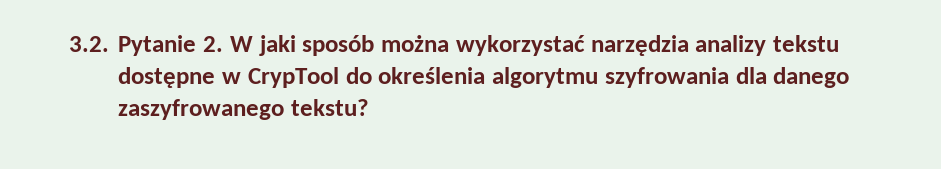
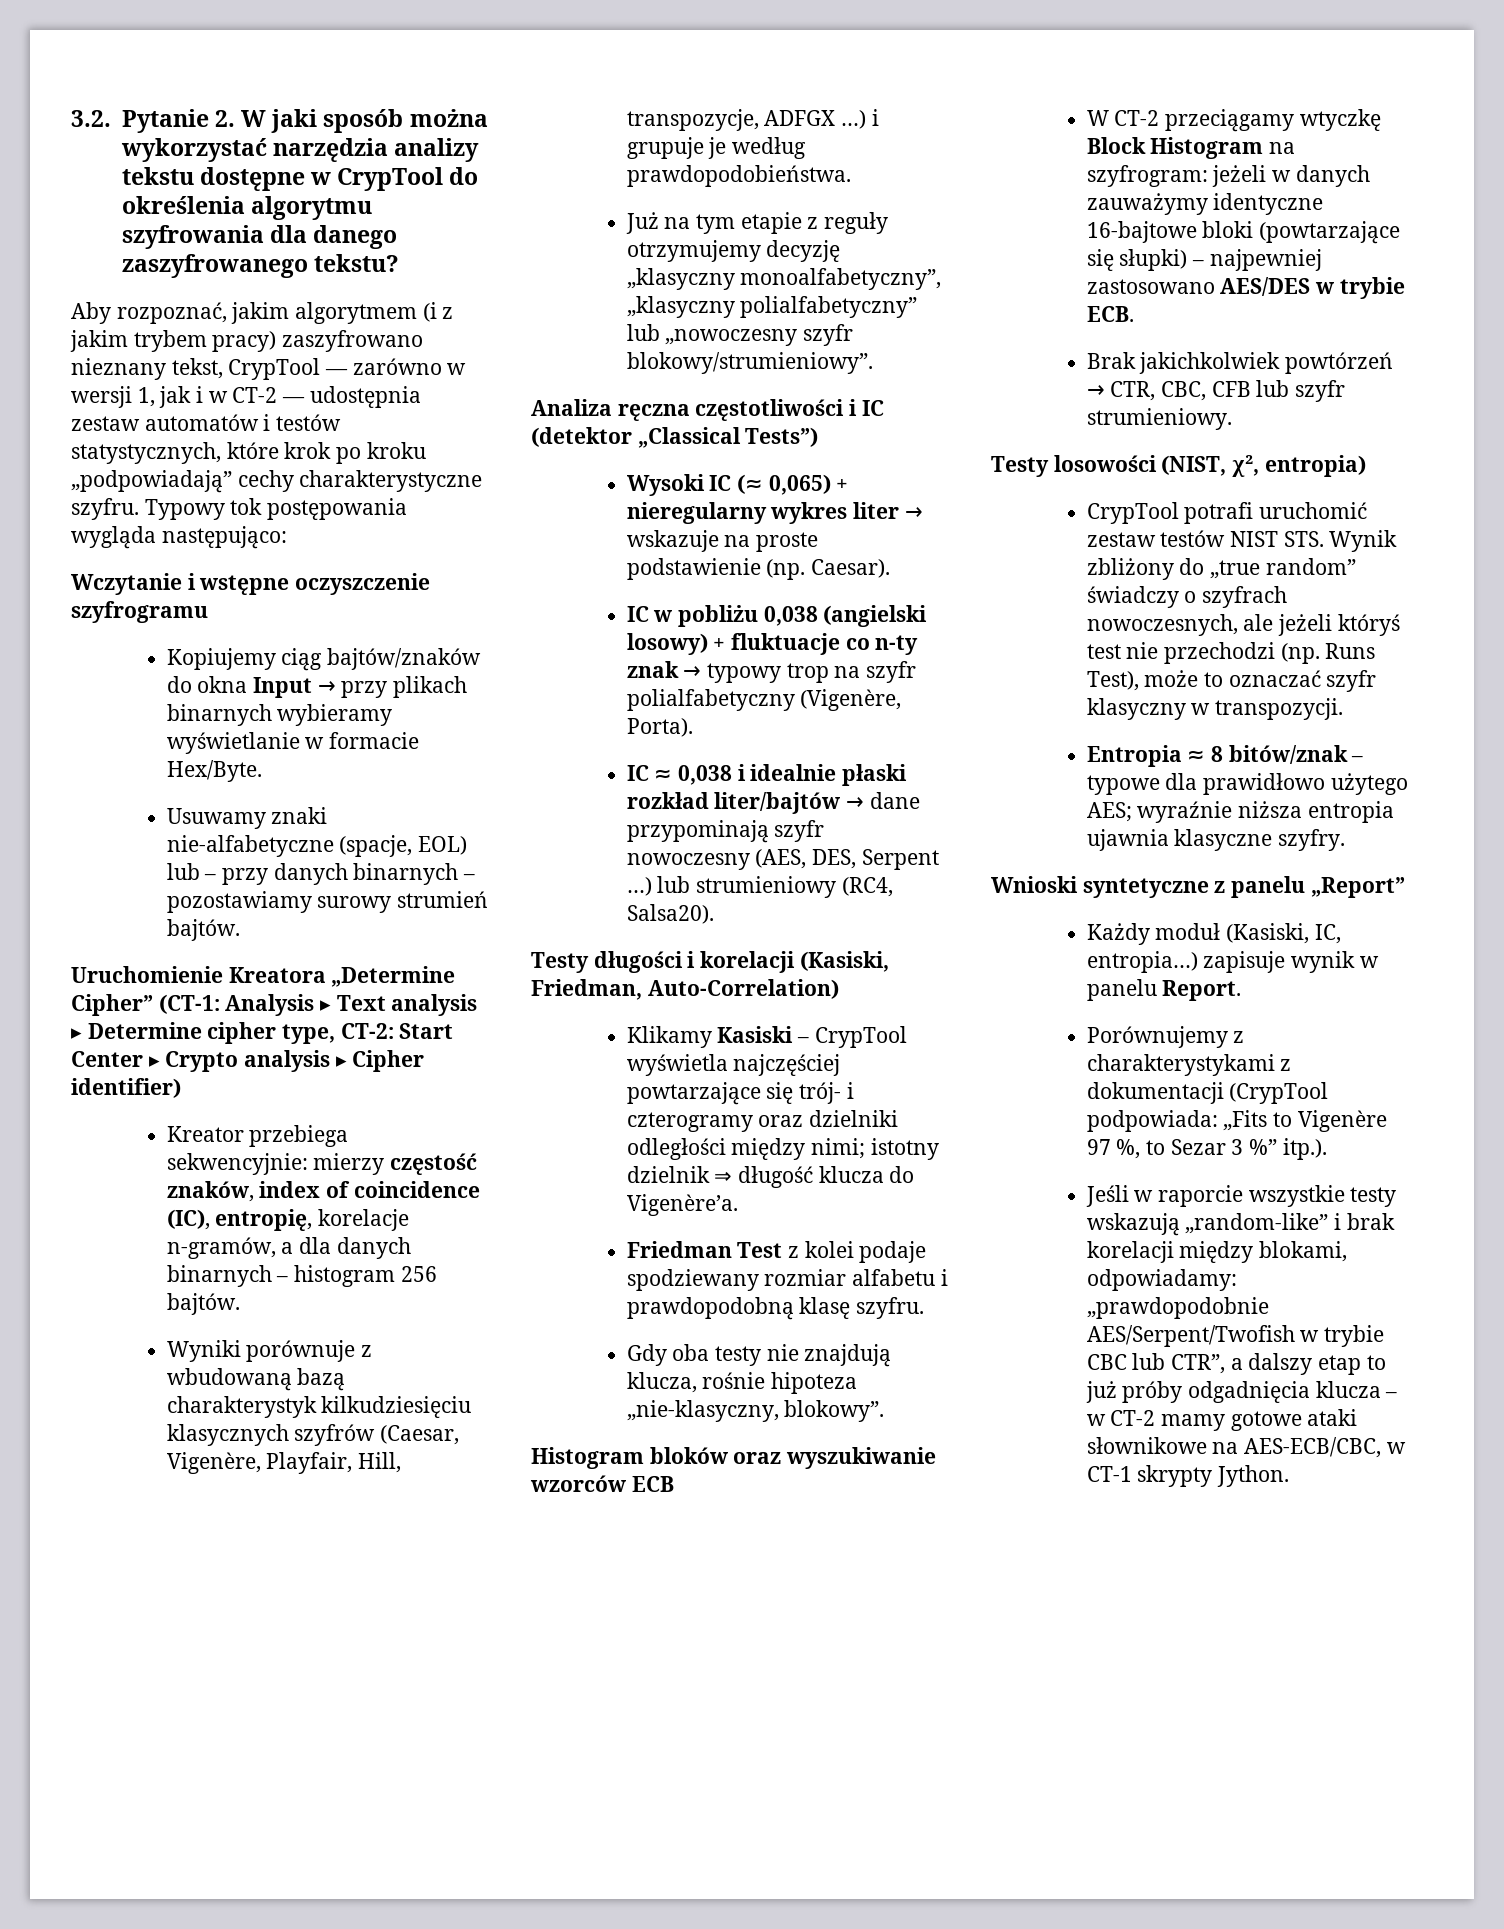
(369, 107) none -> [71,302,454,324] [70,330,424,352] [71,358,467,380] [71,386,421,408] [71,414,342,431] [71,442,426,464] [71,470,483,493] [71,498,408,520] [71,526,287,549] [71,573,431,595] [71,601,208,623] [166,648,481,671] [166,676,467,698] [166,704,393,726] [166,732,419,754] [166,760,262,782] [166,807,328,829] [166,835,467,857] [166,863,475,885] [166,891,488,913] [166,919,240,941] [71,966,456,987] [71,994,478,1016] [71,1022,454,1044] [71,1050,425,1072] [71,1078,181,1098] [166,1125,349,1147] [166,1153,477,1175] [166,1181,480,1202] [166,1209,409,1231] [166,1237,411,1259] [166,1265,437,1287] [166,1293,240,1315] [166,1340,372,1362] [166,1368,346,1391] [166,1396,472,1418] [166,1424,459,1446] [166,1452,401,1474] [626,109,879,131] [626,137,806,159] [626,165,851,187] [625,212,888,234] [626,240,841,262] [626,268,942,290] [626,296,918,318] [626,324,853,346] [626,352,873,374] [531,399,884,421] [531,427,819,448] [626,474,849,496] [626,502,923,524] [626,530,818,552] [626,558,890,580] [626,605,928,627] [626,633,919,655] [626,661,916,683] [626,689,902,711] [626,718,693,737] [626,764,907,786] [626,792,920,814] [626,820,825,843] [626,849,939,870] [626,876,893,898] [626,904,714,924] [531,951,889,973] [531,979,839,1000] [626,1026,907,1048] [626,1054,841,1076] [626,1082,854,1105] [626,1110,898,1132] [626,1138,939,1160] [626,1166,915,1188] [626,1194,738,1216] [626,1241,927,1263] [626,1269,948,1291] [626,1297,924,1320] [626,1344,892,1367] [626,1372,857,1394] [626,1400,885,1422] [531,1447,937,1469] [530,1475,674,1492] [1086,109,1381,132] [1086,137,1295,159] [1086,165,1370,187] [1086,193,1324,215] [1086,221,1400,244] [1086,249,1322,271] [1086,277,1405,299] [1086,306,1134,322] [1086,352,1393,374] [1086,380,1345,402] [1086,408,1232,430] [991,455,1366,477] [1086,502,1367,524] [1086,530,1398,552] [1086,558,1356,580] [1086,586,1287,608] [1086,614,1400,636] [1086,642,1376,664] [1086,670,1377,692] [1086,698,1343,720] [1086,745,1364,767] [1086,773,1408,795] [1086,801,1394,823] [1086,829,1345,851] [991,876,1405,898] [1086,923,1341,945] [1086,951,1379,973] [1086,979,1242,1001] [1086,1026,1245,1048] [1086,1054,1292,1076] [1086,1082,1329,1104] [1086,1110,1387,1132] [1086,1138,1327,1160] [1085,1185,1397,1207] [1086,1213,1395,1236] [1086,1241,1347,1263] [1086,1269,1237,1291] [1086,1297,1269,1319] [1086,1325,1384,1347] [1086,1353,1386,1375] [1085,1381,1398,1403] [1086,1409,1358,1431] [1086,1437,1406,1458] [1086,1465,1289,1487] // Aby rozpoznać, jakim algorytmem (i z jakim trybem pracy) zaszyfrowano nieznany tekst, CrypTool — zarówno w wersji 1, jak i w CT-2 — udostępnia zestaw automatów i testów statystycznych, które krok po kroku „podpowiadają” cechy charakterystyczne szyfru. Typowy tok postępowania wygląda następująco: // Wczytanie i wstępne oczyszczenie szyfrogramu // Kopiujemy ciąg bajtów/znaków do okna Input → przy plikach binarnych wybieramy wyświetlanie w formacie Hex/Byte. // Usuwamy znaki nie-alfabetyczne (spacje, EOL) lub – przy danych binarnych – pozostawiamy surowy strumień bajtów. // Uruchomienie Kreatora „Determine Cipher” (CT-1: Analysis ▸ Text analysis ▸ Determine cipher type, CT-2: Start Center ▸ Crypto analysis ▸ Cipher identifier) // Kreator przebiega sekwencyjnie: mierzy częstość znaków, index of coincidence (IC), entropię, korelacje n-gramów, a dla danych binarnych – histogram 256 bajtów. // Wyniki porównuje z wbudowaną bazą charakterystyk kilkudziesięciu klasycznych szyfrów (Caesar, Vigenère, Playfair, Hill, transpozycje, ADFGX …) i grupuje je według prawdopodobieństwa. // Już na tym etapie z reguły otrzymujemy decyzję „klasyczny monoalfabetyczny”, „klasyczny polialfabetyczny” lub „nowoczesny szyfr blokowy/strumieniowy”. // Analiza ręczna częstotliwości i IC (detektor „Classical Tests”) // Wysoki IC (≈ 0,065) + nieregularny wykres liter → wskazuje na proste podstawienie (np. Caesar). // IC w pobliżu 0,038 (angielski losowy) + fluktuacje co n-ty znak → typowy trop na szyfr polialfabetyczny (Vigenère, Porta). // IC ≈ 0,038 i idealnie płaski rozkład liter/bajtów → dane przypominają szyfr nowoczesny (AES, DES, Serpent …) lub strumieniowy (RC4, Salsa20). // Testy długości i korelacji (Kasiski, Friedman, Auto-Correlation) // Klikamy Kasiski – CrypTool wyświetla najczęściej powtarzające się trój- i czterogramy oraz dzielniki odległości między nimi; istotny dzielnik ⇒ długość klucza do Vigenère’a. // Friedman Test z kolei podaje spodziewany rozmiar alfabetu i prawdopodobną klasę szyfru. // Gdy oba testy nie znajdują klucza, rośnie hipoteza „nie-klasyczny, blokowy”. // Histogram bloków oraz wyszukiwanie wzorców ECB // W CT-2 przeciągamy wtyczkę Block Histogram na szyfrogram: jeżeli w danych zauważymy identyczne 16-bajtowe bloki (powtarzające się słupki) – najpewniej zastosowano AES/DES w trybie ECB. // Brak jakichkolwiek powtórzeń → CTR, CBC, CFB lub szyfr strumieniowy. // Testy losowości (NIST, χ², entropia) // CrypTool potrafi uruchomić zestaw testów NIST STS. Wynik zbliżony do „true random” świadczy o szyfrach nowoczesnych, ale jeżeli któryś test nie przechodzi (np. Runs Test), może to oznaczać szyfr klasyczny w transpozycji. // Entropia ≈ 8 bitów/znak – typowe dla prawidłowo użytego AES; wyraźnie niższa entropia ujawnia klasyczne szyfry. // Wnioski syntetyczne z panelu „Report” // Każdy moduł (Kasiski, IC, entropia…) zapisuje wynik w panelu Report. // Porównujemy z charakterystykami z dokumentacji (CrypTool podpowiada: „Fits to Vigenère 97 %, to Sezar 3 %” itp.). // Jeśli w raporcie wszystkie testy wskazują „random-like” i brak korelacji między blokami, odpowiadamy: „prawdopodobnie AES/Serpent/Twofish w trybie CBC lub CTR”, a dalszy etap to już próby odgadnięcia klucza – w CT-2 mamy gotowe ataki słownikowe na AES-ECB/CBC, w CT-1 skrypty Jython.

